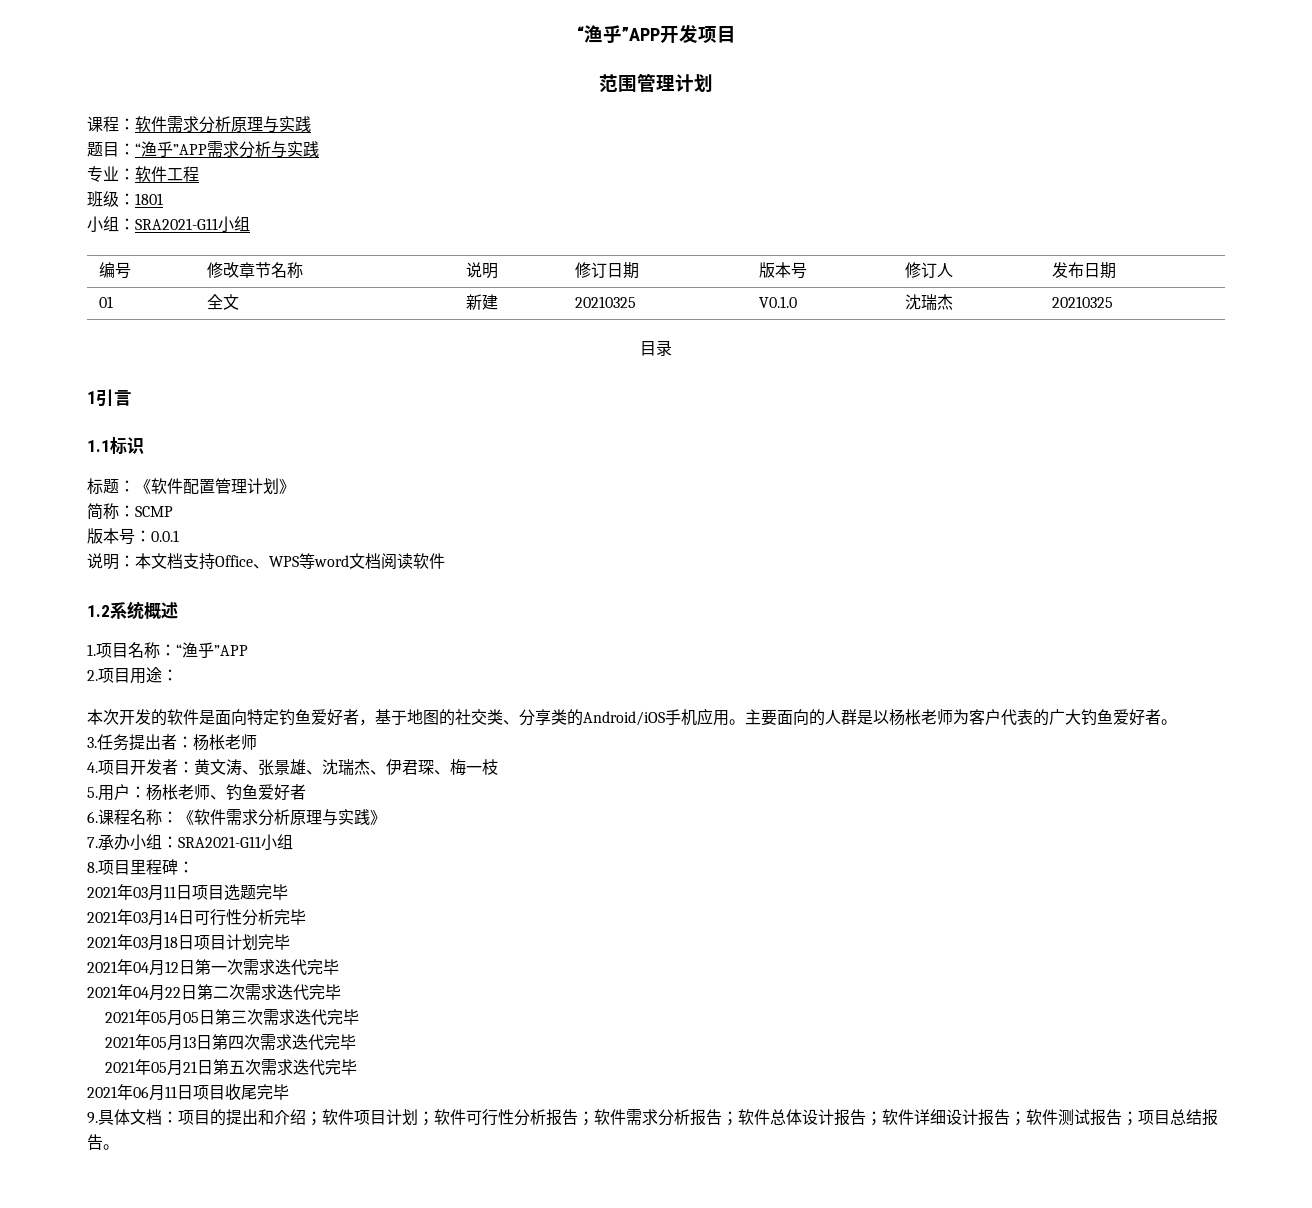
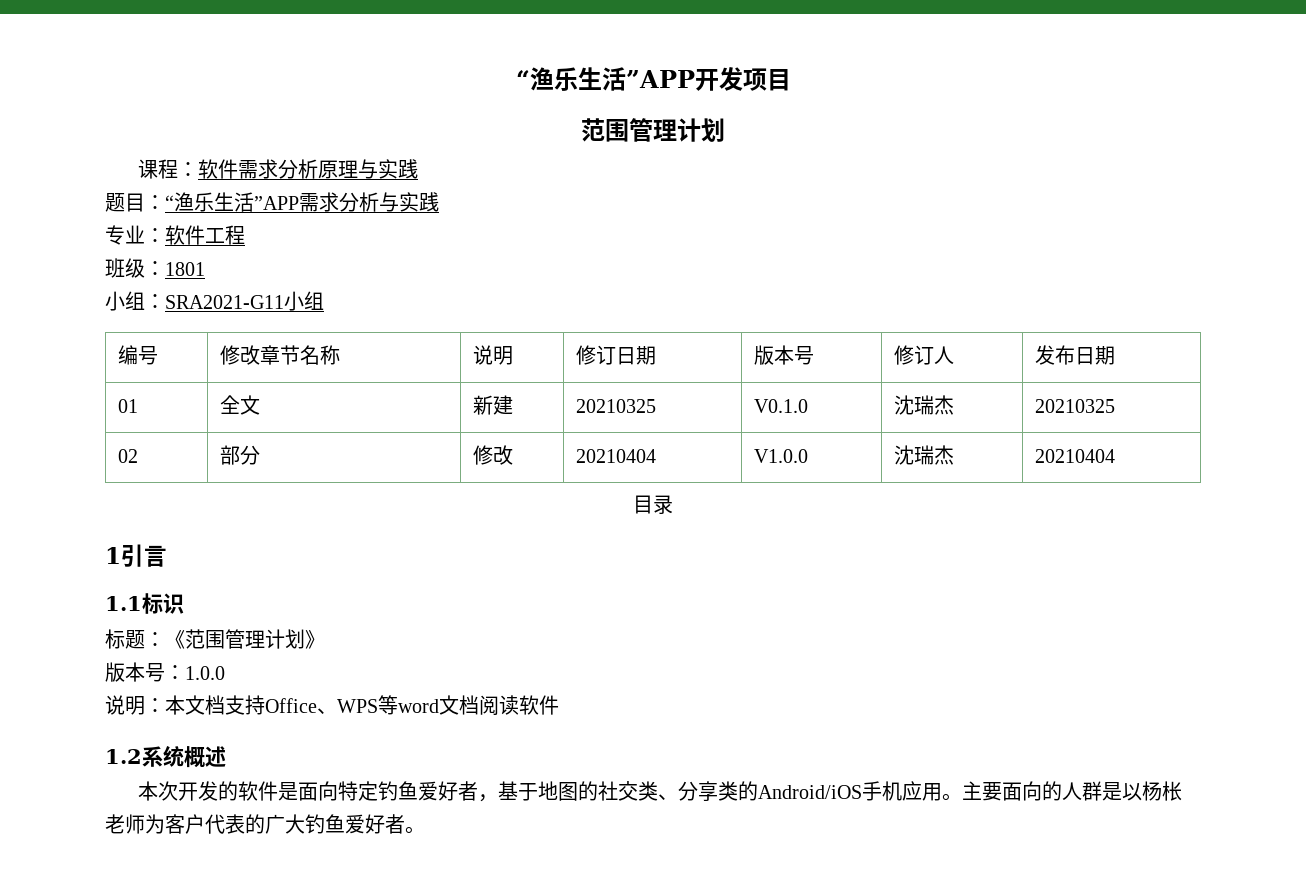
[576,25,622,43] “渔乎 -> [515,67,626,91] “渔乐生活
[157,141,173,157] 乎 -> [194,192,254,212] 乐生活
(1113, 302) none -> [117,449,138,463] [219,445,260,465] [472,445,513,465] [575,449,656,463] [753,449,808,463] [893,445,954,465] [1034,449,1115,463] // 02 | 部分 | 修改 | 20210404 | V1.0.0 | 沈瑞杰 | 20210404
[151,478,215,494] 软件配置 -> [185,629,225,649] 范围
[87,503,173,520] // 简称：SCMP -> (325, 639) none
[151,530,179,542] 0.0.1 -> [185,666,225,680] 1.0.0
[87,642,248,658] [87,667,178,684] // 1.项目名称：“渔乎”APP // 2.项目用途： -> (226, 756) none
[87,734,257,751] [87,759,498,776] [87,784,306,801] [87,809,386,826] [87,834,293,851] [87,859,194,875] [87,884,288,901] [87,909,306,926] [87,934,290,951] [87,959,339,976] [87,984,341,1001] [104,1009,359,1026] [104,1034,356,1051] [104,1059,357,1076] [87,1084,289,1101] [87,1109,1218,1126] [87,1134,119,1150] // 3.任务提出者：杨枨老师 // 4.项目开发者：黄文涛、张景雄、沈瑞杰、伊君琛、梅一枝 // 5.用户：杨枨老师、钓鱼爱好者 // 6.课程名称：《软件需求分析原理与实践》 // 7.承办小组：SRA2021-G11小组 // 8.项目里程碑： // 2021年03月11日项目选题完毕 // 2021年03月14日可行性分析完毕 // 2021年03月18日项目计划完毕 // 2021年04月12日第一次需求迭代完毕 // 2021年04月22日第二次需求迭代完毕 // 2021年05月05日第三次需求迭代完毕 // 2021年05月13日第四次需求迭代完毕 // 2021年05月21日第五次需求迭代完毕 // 2021年06月11日项目收尾完毕 // 9.具体文档：项目的提出和介绍；软件项目计划；软件可行性分析报告；软件需求分析报告；软件总体设计报告；软件详细设计报告；软件测试报告；项目总结报告。 -> (425, 830) none

